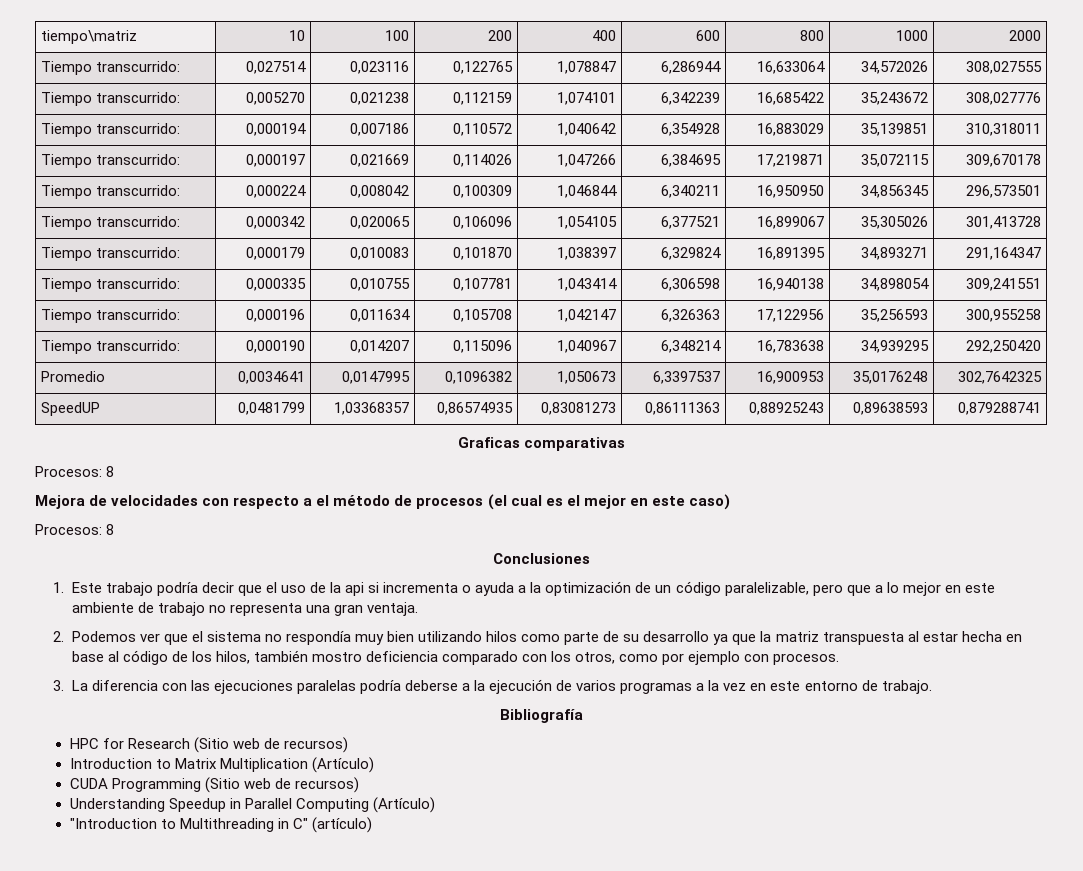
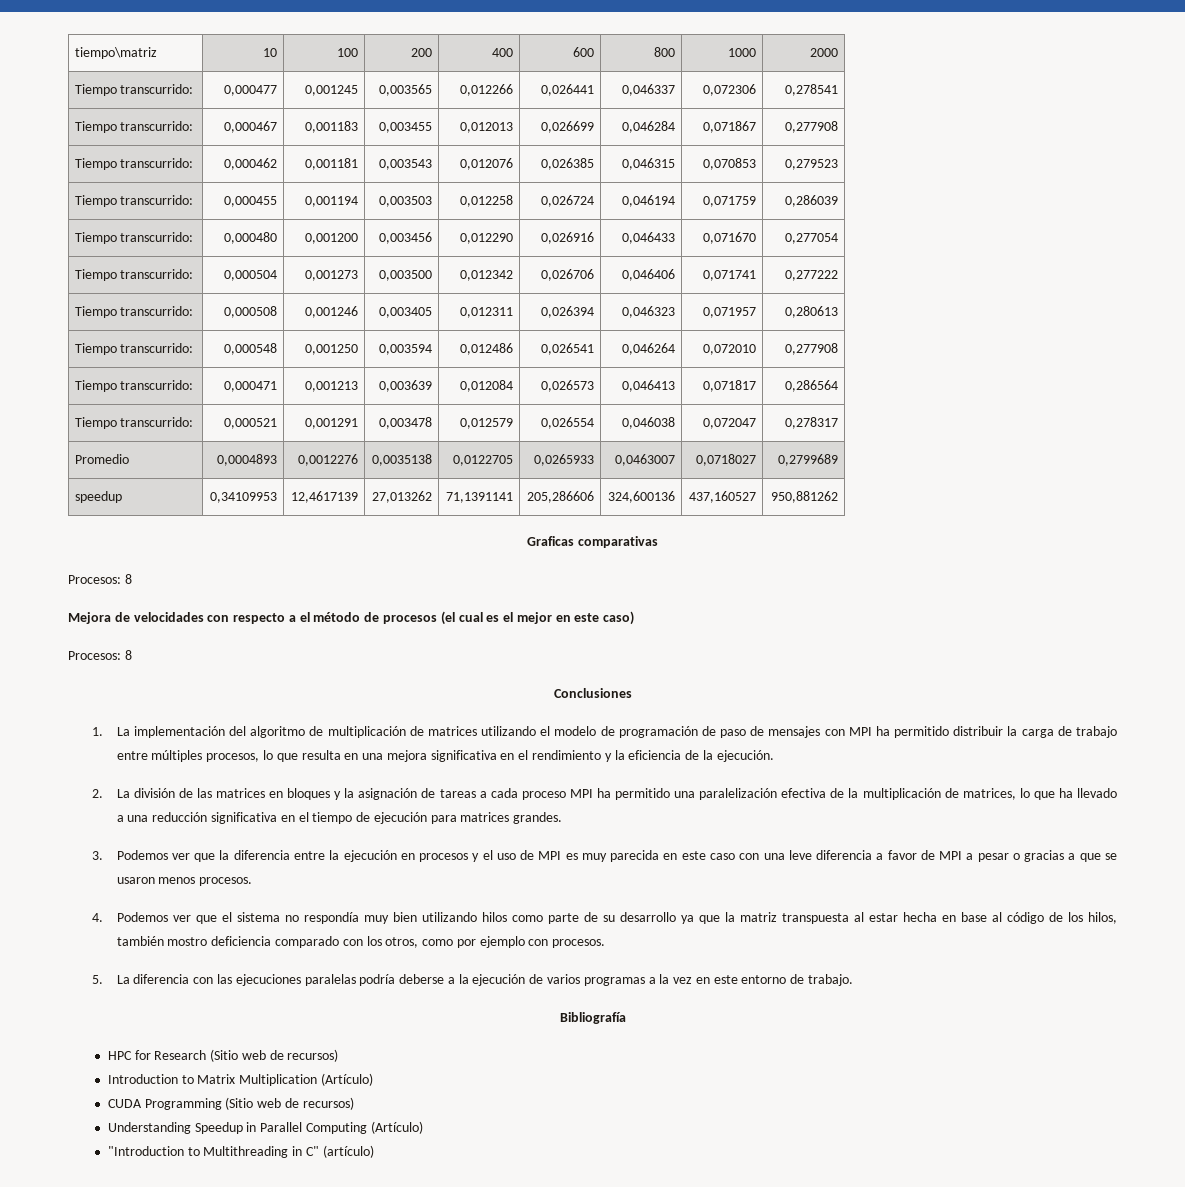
[245,61,306,74] [349,61,409,74] [452,61,513,74] [556,61,616,74] [660,61,721,74] [756,61,825,74] [860,61,928,74] [965,61,1042,74] [41,92,181,106] [245,92,305,105] [349,92,409,105] [452,92,512,105] [556,92,616,105] [660,92,720,105] [756,92,824,105] [860,92,928,105] [965,92,1041,105] [41,123,181,137] [245,123,306,136] [349,123,409,136] [452,123,512,136] [556,123,616,136] [660,123,720,136] [756,123,824,136] [860,123,928,136] [965,123,1041,136] [41,154,181,168] [245,154,305,167] [349,154,409,167] [452,154,512,167] [556,154,616,167] [660,154,721,167] [756,154,824,167] [860,154,929,167] [965,154,1041,167] [41,185,181,199] [245,185,306,198] [349,185,409,198] [452,185,512,198] [556,185,617,198] [660,185,720,198] [756,185,824,198] [860,185,929,198] [965,185,1041,198] [41,216,181,230] [245,216,305,229] [349,216,410,229] [452,216,512,229] [556,216,617,229] [660,216,720,229] [756,216,824,229] [860,216,928,229] [965,216,1041,229] [41,247,181,261] [245,247,305,260] [349,247,409,260] [452,247,512,260] [556,247,616,260] [660,247,721,260] [756,247,825,260] [860,247,928,260] [965,247,1041,260] [41,278,181,292] [245,278,306,291] [349,278,410,291] [452,278,512,291] [556,278,617,291] [660,278,720,291] [756,278,824,291] [860,278,929,291] [965,278,1041,291] [41,309,181,323] [245,309,305,322] [349,309,410,322] [452,309,512,322] [556,309,616,322] [660,309,720,322] [756,309,824,322] [860,309,928,322] [965,309,1041,322] [41,340,181,354] [245,340,305,353] [349,340,409,353] [452,340,512,353] [556,340,616,353] [660,340,721,353] [756,340,824,353] [860,340,929,353] [965,340,1041,353] [41,371,106,382] [237,371,305,384] [341,371,410,384] [444,371,512,384] [556,371,616,384] [652,371,720,384] [756,371,824,384] [852,371,928,384] [957,371,1042,384] [41,402,101,416] [237,402,305,415] [333,402,409,415] [436,402,513,415] [540,402,616,415] [644,402,720,415] [748,402,824,415] [852,402,928,415] [957,402,1041,415] 0,027514 | 0,023116 | 0,122765 | 1,078847 | 6,286944 | 16,633064 | 34,572026 | 308,027555 // Tiempo transcurrido: | 0,005270 | 0,021238 | 0,112159 | 1,074101 | 6,342239 | 16,685422 | 35,243672 | 308,027776 // Tiempo transcurrido: | 0,000194 | 0,007186 | 0,110572 | 1,040642 | 6,354928 | 16,883029 | 35,139851 | 310,318011 // Tiempo transcurrido: | 0,000197 | 0,021669 | 0,114026 | 1,047266 | 6,384695 | 17,219871 | 35,072115 | 309,670178 // Tiempo transcurrido: | 0,000224 | 0,008042 | 0,100309 | 1,046844 | 6,340211 | 16,950950 | 34,856345 | 296,573501 // Tiempo transcurrido: | 0,000342 | 0,020065 | 0,106096 | 1,054105 | 6,377521 | 16,899067 | 35,305026 | 301,413728 // Tiempo transcurrido: | 0,000179 | 0,010083 | 0,101870 | 1,038397 | 6,329824 | 16,891395 | 34,893271 | 291,164347 // Tiempo transcurrido: | 0,000335 | 0,010755 | 0,107781 | 1,043414 | 6,306598 | 16,940138 | 34,898054 | 309,241551 // Tiempo transcurrido: | 0,000196 | 0,011634 | 0,105708 | 1,042147 | 6,326363 | 17,122956 | 35,256593 | 300,955258 // Tiempo transcurrido: | 0,000190 | 0,014207 | 0,115096 | 1,040967 | 6,348214 | 16,783638 | 34,939295 | 292,250420 // Promedio | 0,0034641 | 0,0147995 | 0,1096382 | 1,050673 | 6,3397537 | 16,900953 | 35,0176248 | 302,7642325 // SpeedUP | 0,0481799 | 1,03368357 | 0,86574935 | 0,83081273 | 0,86111363 | 0,88925243 | 0,89638593 | 0,879288741 -> [224,85,278,96] [305,85,359,96] [379,84,433,96] [460,84,514,96] [541,84,595,96] [622,84,676,96] [703,84,757,96] [785,84,839,96] [74,121,194,133] [224,121,278,133] [305,121,359,133] [379,122,433,133] [460,122,514,133] [541,121,595,133] [622,121,676,133] [703,121,757,133] [785,121,839,133] [74,158,194,170] [224,158,278,170] [305,158,359,170] [379,159,433,170] [460,158,514,170] [541,158,595,170] [622,158,676,170] [703,158,757,170] [785,159,839,170] [74,195,194,207] [224,196,278,207] [305,196,359,207] [379,196,433,207] [460,195,514,207] [541,195,595,207] [622,195,676,207] [703,196,757,207] [785,195,839,207] [74,232,194,244] [224,232,278,244] [305,233,359,244] [379,232,433,244] [460,233,514,244] [541,232,595,244] [622,232,676,244] [703,232,757,244] [785,233,839,244] [74,269,194,281] [224,270,278,281] [305,270,359,281] [379,270,433,281] [460,270,514,281] [541,269,595,281] [622,269,676,281] [703,270,757,281] [785,270,839,281] [74,306,194,318] [224,306,278,318] [305,306,359,318] [379,307,433,318] [460,307,514,318] [541,306,595,318] [622,306,676,318] [703,307,757,318] [785,306,839,318] [74,343,194,355] [224,343,278,355] [305,344,359,355] [379,344,433,355] [460,343,514,355] [541,343,595,355] [622,343,676,355] [703,344,757,355] [785,343,839,355] [74,380,194,392] [224,381,278,392] [305,381,359,392] [379,380,433,392] [460,380,514,392] [541,380,595,392] [622,380,676,392] [703,380,757,392] [785,380,839,392] [74,417,194,429] [224,418,278,429] [305,418,359,429] [379,417,433,429] [460,418,514,429] [541,417,595,429] [622,417,676,429] [703,418,757,429] [785,417,839,429] [74,454,129,464] [217,454,278,466] [298,454,359,466] [372,454,433,466] [453,455,514,466] [534,454,595,466] [615,454,676,466] [696,454,757,466] [778,454,839,466] [74,491,122,503] [210,492,278,503] [291,491,359,503] [372,491,433,503] [446,492,514,503] [527,491,595,503] [608,491,676,503] [689,491,757,503] [771,491,839,503] 0,000477 | 0,001245 | 0,003565 | 0,012266 | 0,026441 | 0,046337 | 0,072306 | 0,278541 // Tiempo transcurrido: | 0,000467 | 0,001183 | 0,003455 | 0,012013 | 0,026699 | 0,046284 | 0,071867 | 0,277908 // Tiempo transcurrido: | 0,000462 | 0,001181 | 0,003543 | 0,012076 | 0,026385 | 0,046315 | 0,070853 | 0,279523 // Tiempo transcurrido: | 0,000455 | 0,001194 | 0,003503 | 0,012258 | 0,026724 | 0,046194 | 0,071759 | 0,286039 // Tiempo transcurrido: | 0,000480 | 0,001200 | 0,003456 | 0,012290 | 0,026916 | 0,046433 | 0,071670 | 0,277054 // Tiempo transcurrido: | 0,000504 | 0,001273 | 0,003500 | 0,012342 | 0,026706 | 0,046406 | 0,071741 | 0,277222 // Tiempo transcurrido: | 0,000508 | 0,001246 | 0,003405 | 0,012311 | 0,026394 | 0,046323 | 0,071957 | 0,280613 // Tiempo transcurrido: | 0,000548 | 0,001250 | 0,003594 | 0,012486 | 0,026541 | 0,046264 | 0,072010 | 0,277908 // Tiempo transcurrido: | 0,000471 | 0,001213 | 0,003639 | 0,012084 | 0,026573 | 0,046413 | 0,071817 | 0,286564 // Tiempo transcurrido: | 0,000521 | 0,001291 | 0,003478 | 0,012579 | 0,026554 | 0,046038 | 0,072047 | 0,278317 // Promedio | 0,0004893 | 0,0012276 | 0,0035138 | 0,0122705 | 0,0265933 | 0,0463007 | 0,0718027 | 0,2799689 // speedup | 0,34109953 | 12,4617139 | 27,013262 | 71,1391141 | 205,286606 | 324,600136 | 437,160527 | 950,881262
[71,581,995,596] [71,602,418,616] [53,631,65,642] Este trabajo podría decir que el uso de la api si incrementa o ayuda a la optimización de un código paralelizable, pero que a lo mejor en este ambiente de trabajo no representa una gran ventaja. // 2. -> [116,726,1117,738] [116,750,774,762] [92,788,1118,800] [116,812,563,824] [92,850,1117,862] [116,877,253,886] [92,913,104,922] La implementación del algoritmo de multiplicación de matrices utilizando el modelo de programación de paso de mensajes con MPI ha permitido distribuir la carga de trabajo entre múltiples procesos, lo que resulta en una mejora significativa en el rendimiento y la eficiencia de la ejecución. // 2. La división de las matrices en bloques y la asignación de tareas a cada proceso MPI ha permitido una paralelización efectiva de la multiplicación de matrices, lo que ha llevado a una reducción significativa en el tiempo de ejecución para matrices grandes. // 3. Podemos ver que la diferencia entre la ejecución en procesos y el uso de MPI es muy parecida en este caso con una leve diferencia a favor de MPI a pesar o gracias a que se usaron menos procesos. // 4.
[53,680,65,691] 3. -> [92,975,104,984] 5.

